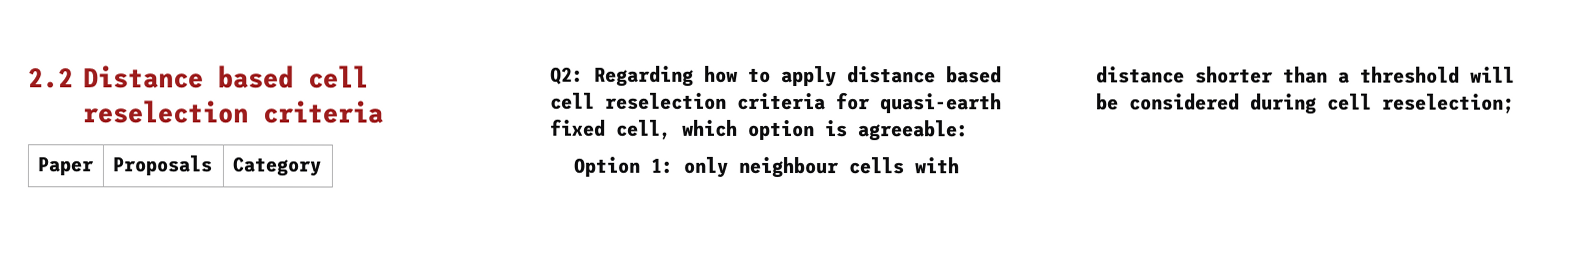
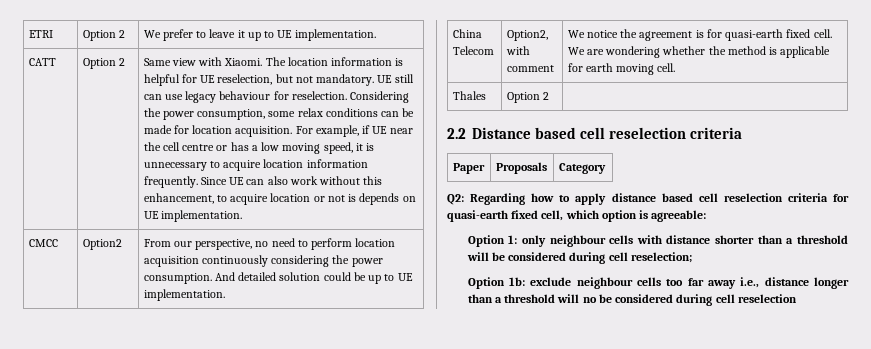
(28, 78) none -> [28,30,53,38] [82,30,125,41] [143,29,376,41] [28,58,56,66] [82,58,125,69] [143,57,404,66] [143,74,414,86] [143,91,410,103] [143,108,415,120] [143,125,413,137] [143,142,375,154] [143,159,368,171] [143,176,383,188] [143,193,416,205] [143,210,242,222] [28,239,58,247] [82,239,122,250] [143,238,396,250] [143,255,383,267] [143,272,413,284] [143,289,225,301] [452,29,482,38] [452,46,494,55] [506,30,548,41] [505,46,530,55] [506,65,554,72] [567,29,832,41] [567,46,831,58] [567,63,676,75] [452,91,486,100] [506,92,549,103] ETRI | Option 2 | We prefer to leave it up to UE implementation. // CATT | Option 2 | Same view with Xiaomi. The location information is helpful for UE reselection, but not mandatory. UE still can use legacy behaviour for reselection. Considering the power consumption, some relax conditions can be made for location acquisition. For example, if UE near the cell centre or has a low moving speed, it is unnecessary to acquire location information frequently. Since UE can also work without this enhancement, to acquire location or not is depends on UE implementation. // CMCC | Option2 | From our perspective, no need to perform location acquisition continuously considering the power consumption. And detailed solution could be up to UE implementation. // China Telecom | Option2, with comment | We notice the agreement is for quasi-earth fixed cell. We are wondering whether the method is applicable for earth moving cell. // Thales | Option 2 | //
(1516, 103) none -> [467,277,849,289] [467,294,797,306] // Option 1b: exclude neighbour cells too far away i.e., distance longer than a threshold will no be considered during cell reselection

